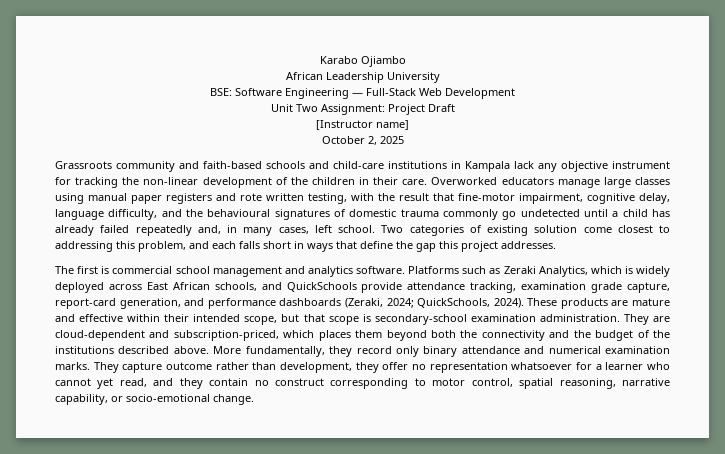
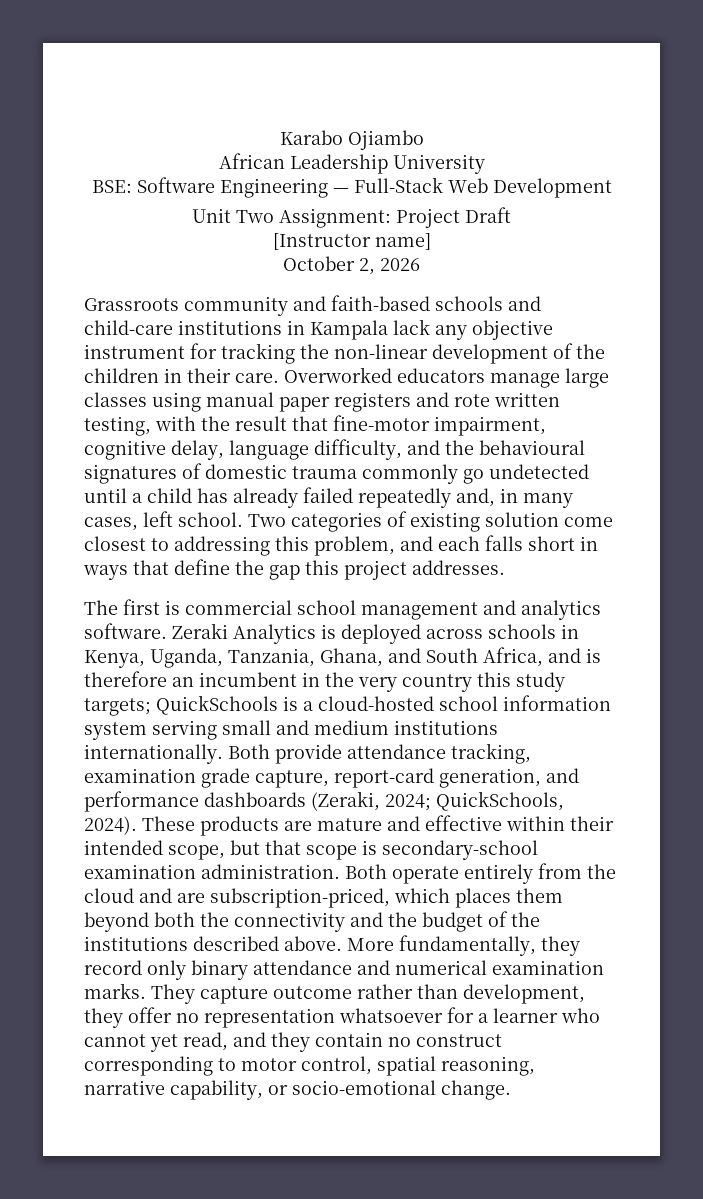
[379,136,404,144] 2025 -> [380,258,420,271] 2026
[408,266,670,277] [55,282,357,293] Platforms such as Zeraki Analytics, which is widely deployed across East African schools, and QuickSchools -> [172,623,579,644] [84,647,601,668] [84,671,565,692] [84,695,611,716] [84,720,498,740] [84,744,270,764] Zeraki Analytics is deployed across schools in Kenya, Uganda, Tanzania, Ghana, and South Africa, and is therefore an incumbent in the very country this study targets; QuickSchools is a cloud-hosted school information system serving small and medium institutions internationally. Both
[623,314,670,325] [55,330,170,341] They are cloud-dependent and -> [345,863,616,884] [84,888,205,903] Both operate entirely from the cloud and are

